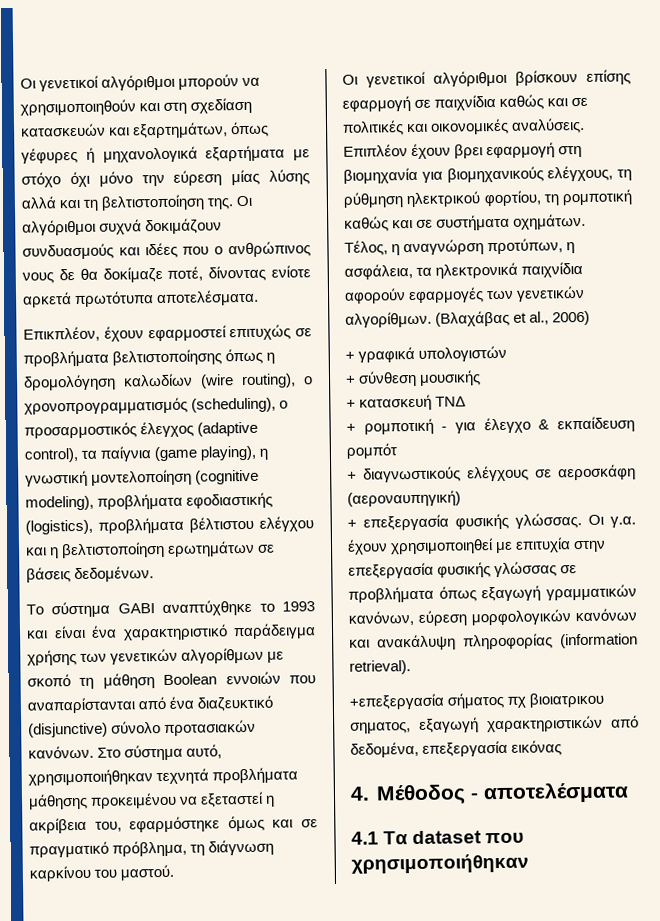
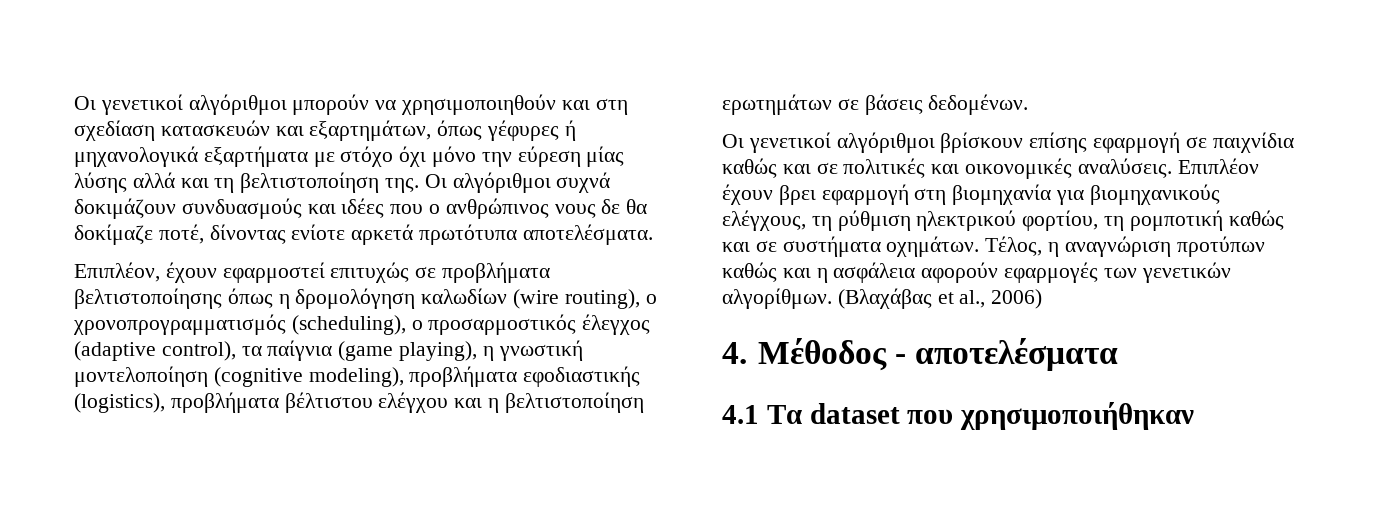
[23,326,100,342] Επικπλέον, -> [74,262,160,282] Επιπλέον,
[26,599,315,618] [26,623,316,641] [27,647,285,666] [27,671,316,689] [27,695,274,714] [28,719,257,738] [28,744,223,761] [28,767,299,786] [28,791,276,810] [29,815,318,834] [29,839,275,858] [29,864,175,882] // Το σύστημα GABI αναπτύχθηκε το 1993 και είναι ένα χαρακτηριστικό παράδειγμα χρήσης των γενετικών αλγορίθμων με σκοπό τη μάθηση Boolean εννοιών που αναπαρίστανται από ένα διαζευκτικό (disjunctive) σύνολο προτασιακών κανόνων. Στο σύστημα αυτό, χρησιμοποιήθηκαν τεχνητά προβλήματα μάθησης προκειμένου να εξεταστεί η ακρίβεια του, εφαρμόστηκε όμως και σε πραγματικό πρόβλημα, τη διάγνωση καρκίνου του μαστού. -> (1029, 104) none
[343,192,403,208] ρύθμηση -> [837,210,911,231] ρύθμιση
[403,238,576,256] [344,261,584,280] αναγνώρση προτύπων, η ασφάλεια, τα ηλεκτρονικά παιχνίδια -> [1064,236,1265,257] [722,262,916,283] αναγνώριση προτύπων καθώς και η ασφάλεια
[345,345,508,363] [345,370,482,387] [346,394,467,411] [346,416,635,435] [346,443,397,459] [347,464,636,483] [347,490,461,507] [347,513,636,531] [347,537,607,555] [348,561,578,579] [348,584,637,603] [348,608,637,626] [349,633,638,651] [349,660,411,675] [349,692,605,710] [350,715,639,734] [350,740,563,758] // + γραφικά υπολογιστών // + σύνθεση μουσικής // + κατασκευή ΤΝΔ // + ρομποτική - για έλεγχο & εκπαίδευση ρομπότ // + διαγνωστικούς ελέγχους σε αεροσκάφη (αεροναυπηγική) // + επεξεργασία φυσικής γλώσσας. Οι γ.α. έχουν χρησιμοποιηθεί με επιτυχία στην επεξεργασία φυσικής γλώσσας σε προβλήματα όπως εξαγωγή γραμματικών κανόνων, εύρεση μορφολογικών κανόνων και ανακάλυψη πληροφορίας (information retrieval). // +επεξεργασία σήματος πχ βιοιατρικου σηματος, εξαγωγή χαρακτηριστικών από δεδομένα, επεξεργασία εικόνας -> (1043, 299) none

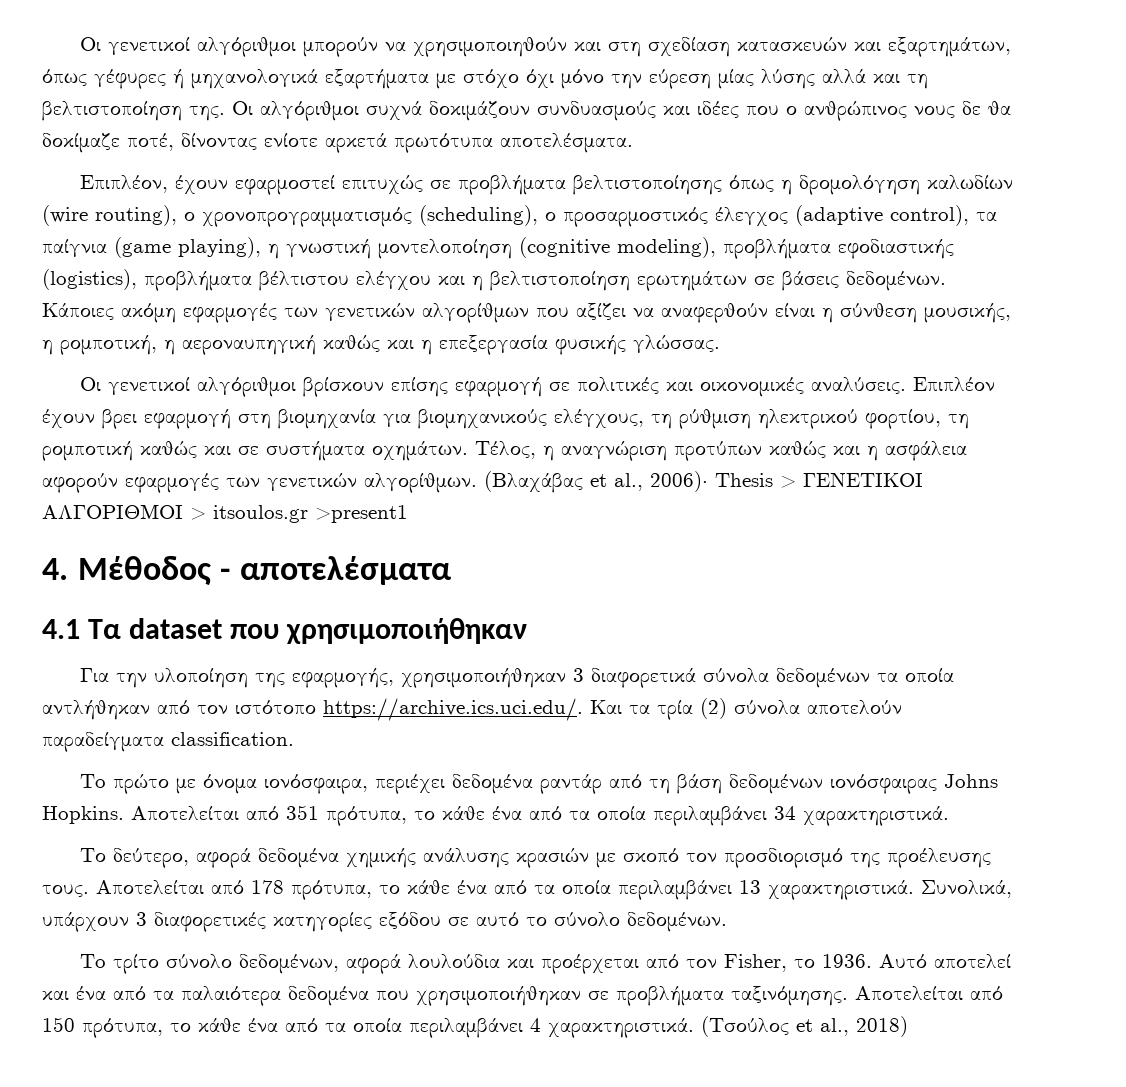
(1029, 104) none -> [42,303,1011,323] [42,335,720,355] Κάποιες ακόμη εφαρμογές των γενετικών αλγορίθμων που αξίζει να αναφερθούν είναι η σύνθεση μουσικής, η ρομποτική, η αεροναυπηγική καθώς και η επεξεργασία φυσικής γλώσσας.
[1212,132,1294,153] [722,158,838,178] παιχνίδια καθώς και σε -> (571, 386) none
[991,289,1043,309] 2006) -> [650,471,923,492] [42,504,408,523] 2006)· Thesis > ΓΕΝΕΤΙΚΟΙ ΑΛΓΟΡΙΘΜΟΙ > itsoulos.gr >present1
(1195, 416) none -> [80,668,955,688] [42,698,902,721] [42,732,294,752] [80,774,999,794] [42,805,949,826] [80,848,992,868] [42,880,1012,900] [42,912,727,932] [80,954,1012,974] [42,986,1003,1006] [42,1016,908,1038] // Για την υλοποίηση της εφαρμογής, χρησιμοποιήθηκαν 3 διαφορετικά σύνολα δεδομένων τα οποία αντλήθηκαν από τον ιστότοπο https://archive.ics.uci.edu/. Και τα τρία (2) σύνολα αποτελούν παραδείγματα classification. // To πρώτο με όνομα ιονόσφαιρα, περιέχει δεδομένα ραντάρ από τη βάση δεδομένων ιονόσφαιρας Johns Hopkins. Αποτελείται από 351 πρότυπα, το κάθε ένα από τα οποία περιλαμβάνει 34 χαρακτηριστικά. // Το δεύτερο, αφορά δεδομένα χημικής ανάλυσης κρασιών με σκοπό τον προσδιορισμό της προέλευσης τους. Αποτελείται από 178 πρότυπα, το κάθε ένα από τα οποία περιλαμβάνει 13 χαρακτηριστικά. Συνολικά, υπάρχουν 3 διαφορετικές κατηγορίες εξόδου σε αυτό το σύνολο δεδομένων. // To τρίτο σύνολο δεδομένων, αφορά λουλούδια και προέρχεται από τον Fisher, το 1936. Αυτό αποτελεί και ένα από τα παλαιότερα δεδομένα που χρησιμοποιήθηκαν σε προβλήματα ταξινόμησης. Αποτελείται από 150 πρότυπα, το κάθε ένα από τα οποία περιλαμβάνει 4 χαρακτηριστικά. (Τσούλος et al., 2018)

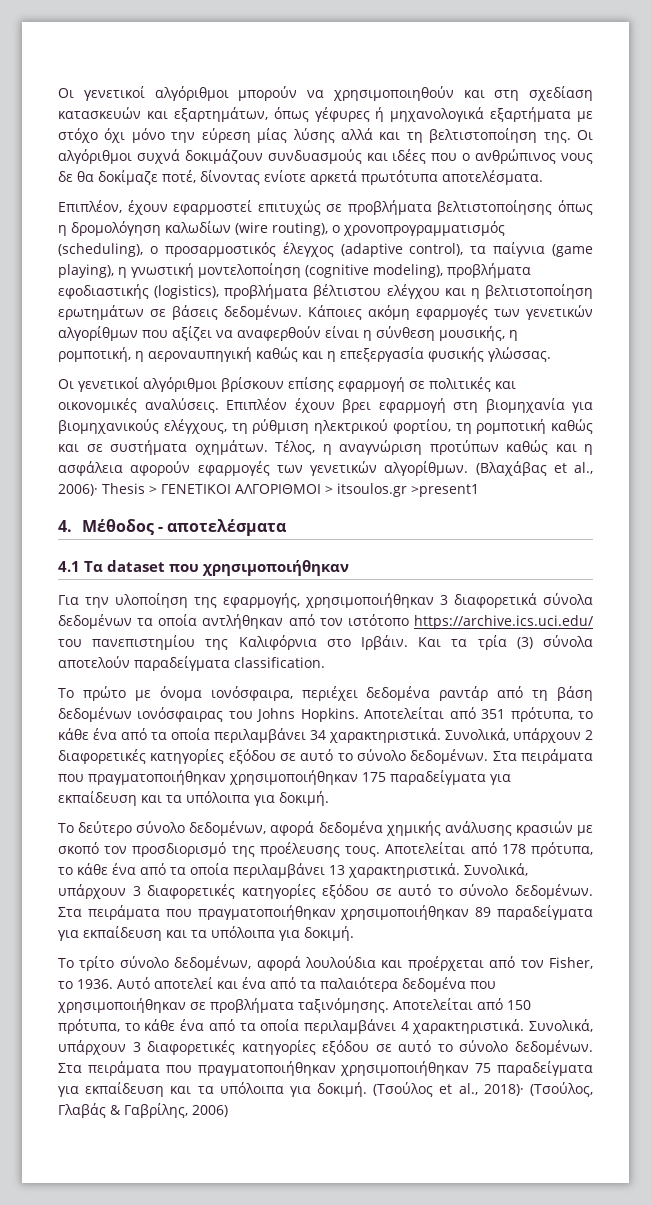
[323,698,583,721] https://archive.ics.uci.edu/. -> [414,615,593,629] [58,635,408,650] https://archive.ics.uci.edu/ του πανεπιστημίου της Καλιφόρνια στο Ιρβάιν.
[700,698,727,719] (2) -> [516,637,533,649] (3)
(938, 784) none -> [228,711,253,719] του
[80,848,190,868] // Το δεύτερο, -> [445,728,593,743] [58,749,593,764] [58,770,511,785] [58,791,329,806] [58,821,267,836] Συνολικά, υπάρχουν 2 διαφορετικές κατηγορίες εξόδου σε αυτό το σύνολο δεδομένων. Στα πειράματα που πραγματοποιήθηκαν χρησιμοποιήθηκαν 175 παραδείγματα για εκπαίδευση και τα υπόλοιπα για δοκιμή. // Το δεύτερο σύνολο δεδομένων,
(727, 922) none -> [58,905,593,920] [58,926,354,941] Στα πειράματα που πραγματοποιήθηκαν χρησιμοποιήθηκαν 89 παραδείγματα για εκπαίδευση και τα υπόλοιπα για δοκιμή.
[701,1016,908,1037] (Τσούλος et al., 2018) -> [529,1019,593,1032] [58,1040,593,1055] [58,1061,593,1076] [58,1082,594,1097] [58,1103,228,1118] Συνολικά, υπάρχουν 3 διαφορετικές κατηγορίες εξόδου σε αυτό το σύνολο δεδομένων. Στα πειράματα που πραγματοποιήθηκαν χρησιμοποιήθηκαν 75 παραδείγματα για εκπαίδευση και τα υπόλοιπα για δοκιμή. (Τσούλος et al., 2018)· (Τσούλος, Γλαβάς & Γαβρίλης, 2006)

